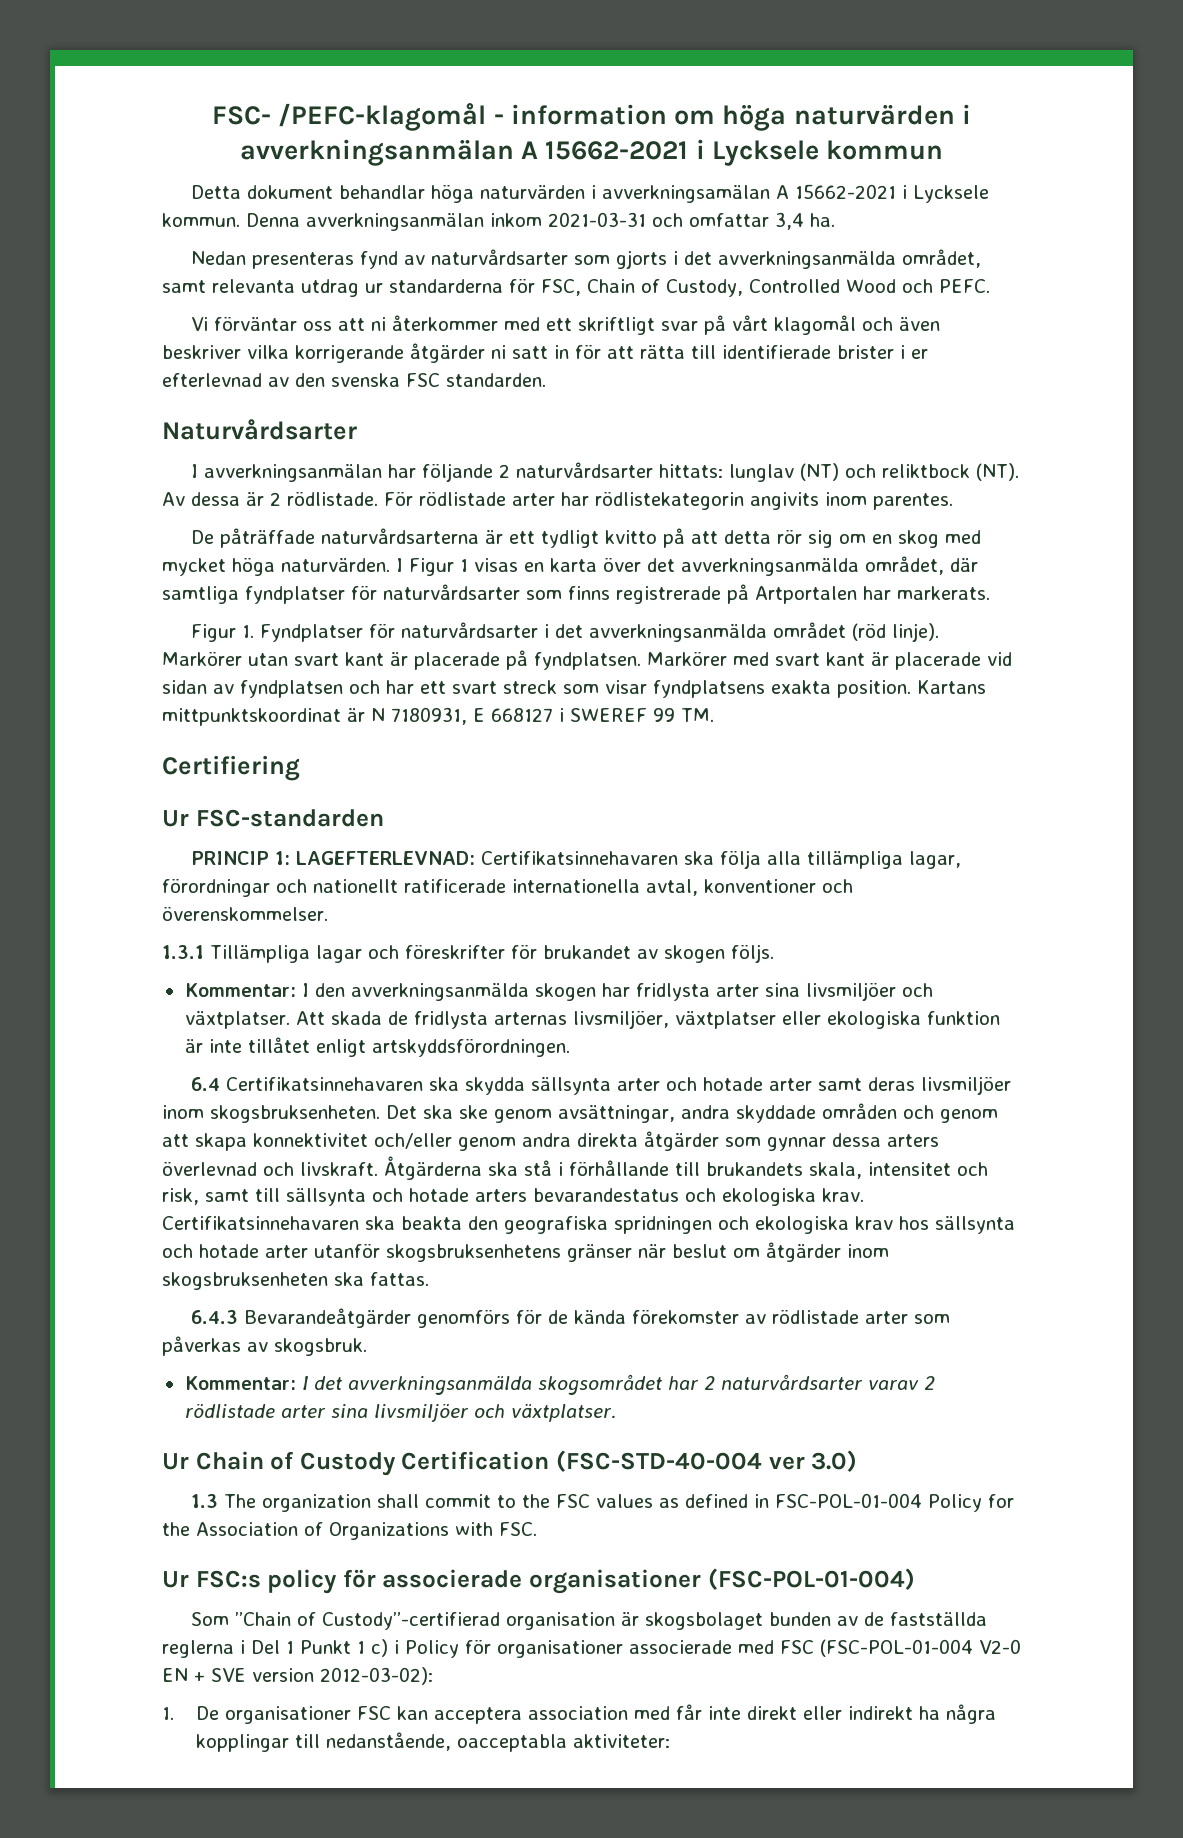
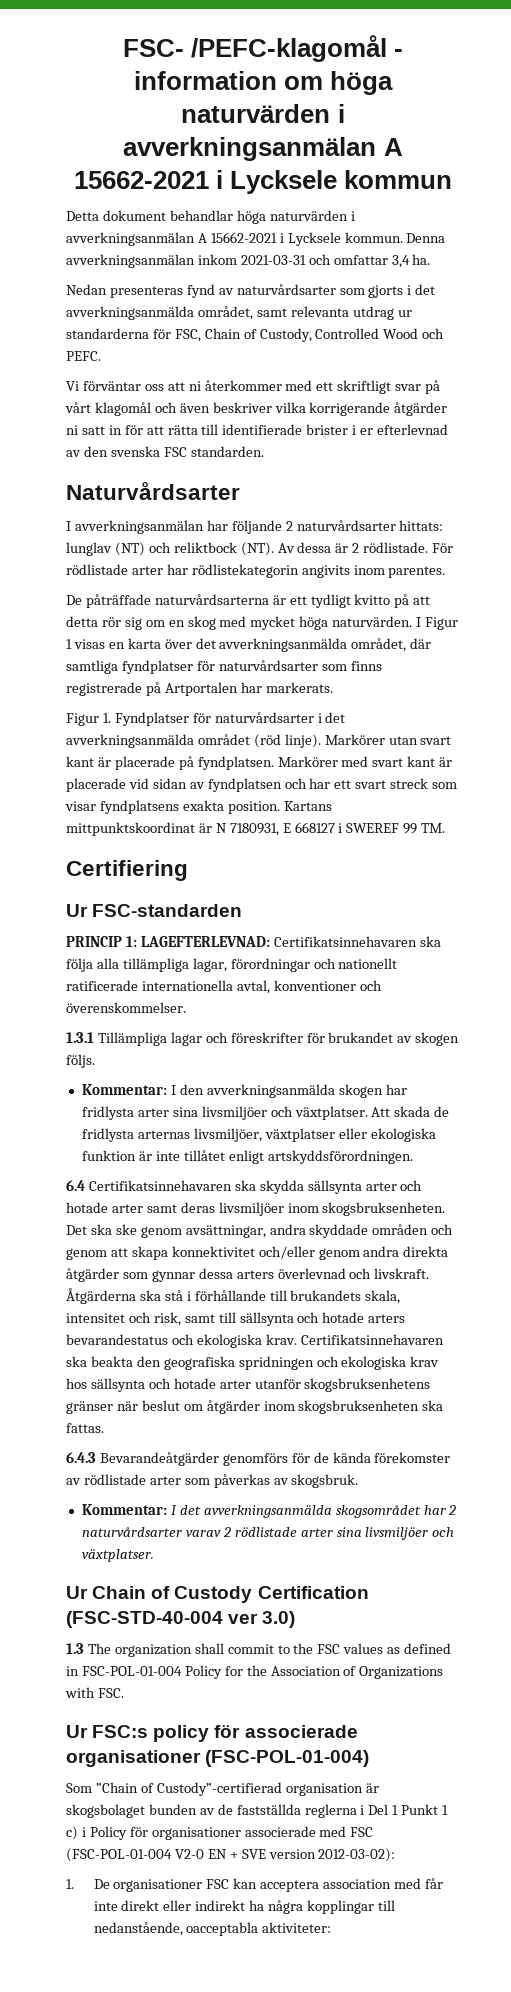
[601,185,770,203] avverkningsamälan -> [66,232,195,246] avverkningsanmälan

